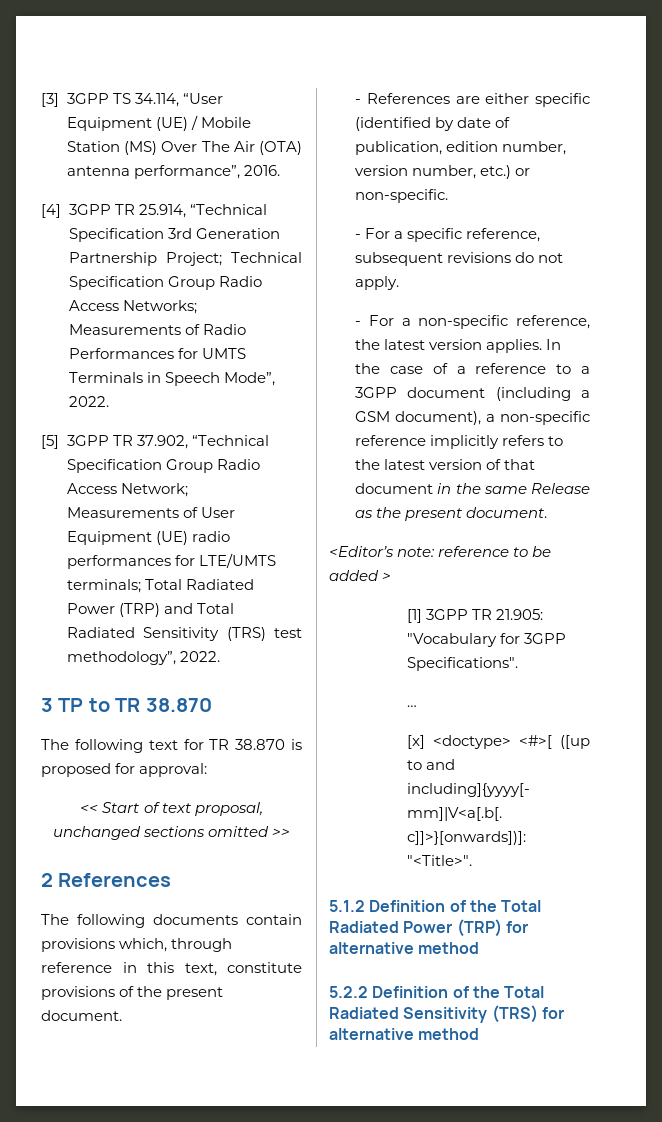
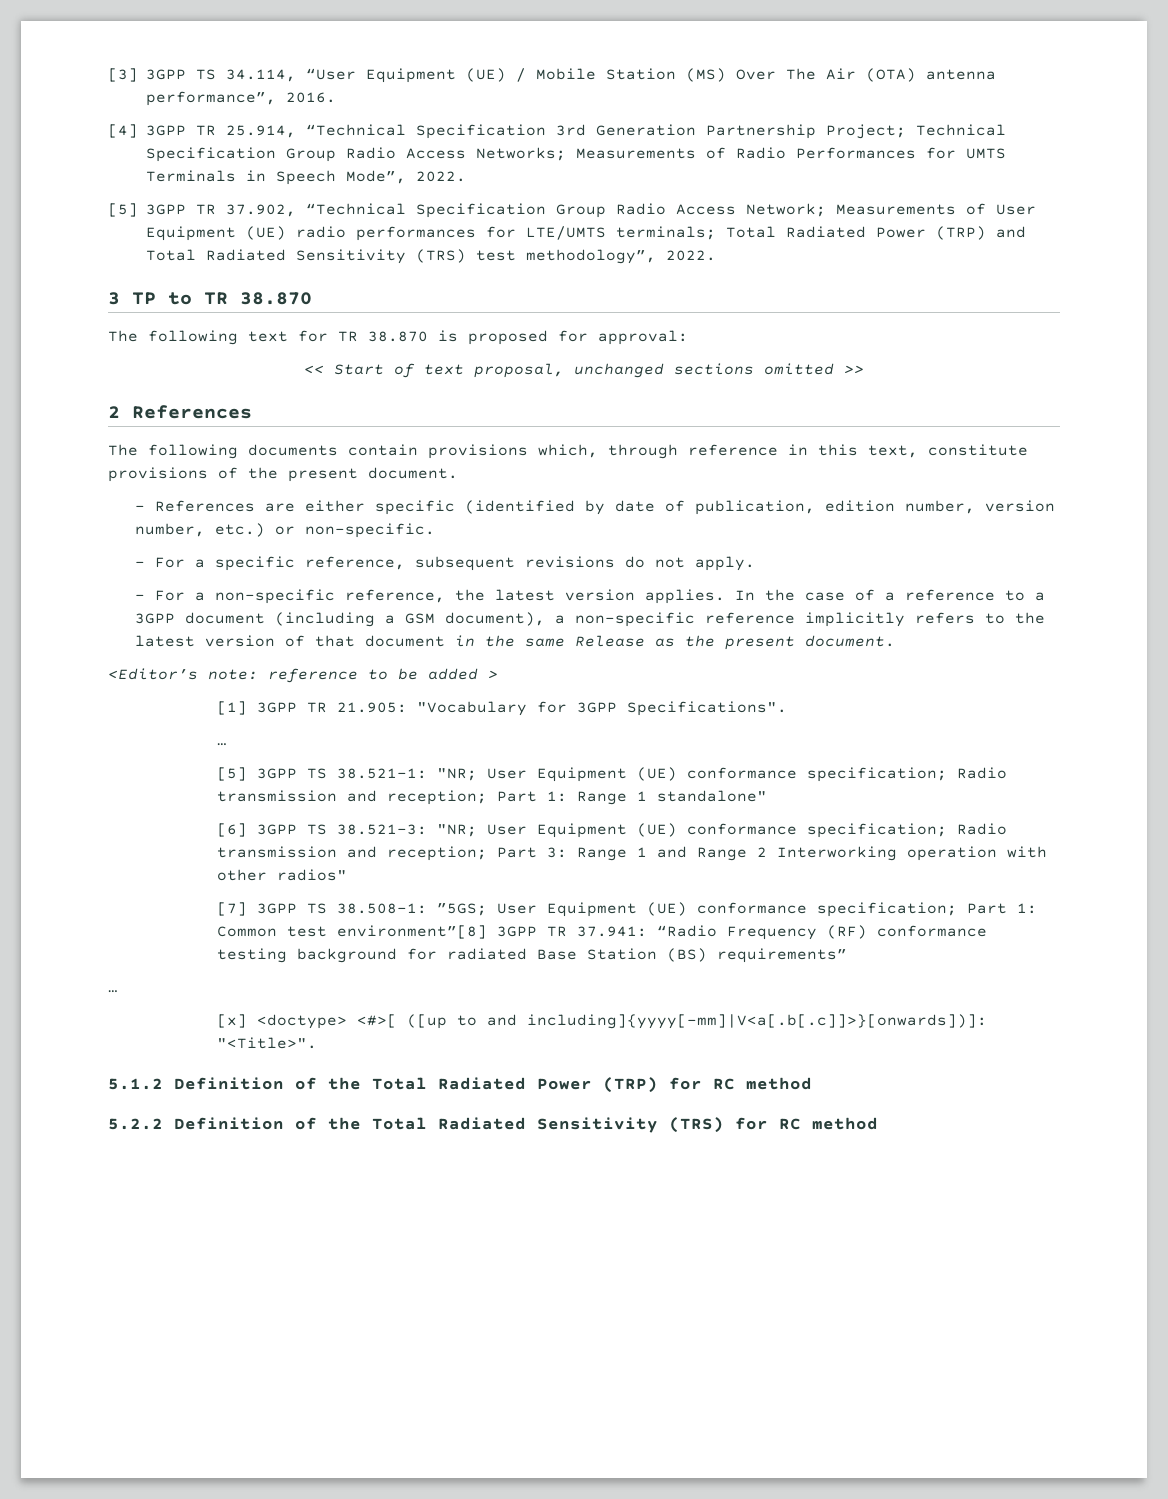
(418, 706) none -> [216,767,1007,782] [216,790,767,805] [216,823,1007,838] [216,846,1047,861] [216,869,347,881] [216,902,1037,917] [216,925,987,940] [216,948,847,963] [108,990,118,993] // [5] 3GPP TS 38.521-1: "NR; User Equipment (UE) conformance specification; Radio transmission and reception; Part 1: Range 1 standalone" // [6] 3GPP TS 38.521-3: "NR; User Equipment (UE) conformance specification; Radio transmission and reception; Part 3: Range 1 and Range 2 Interworking operation with other radios" // [7] 3GPP TS 38.508-1: ”5GS; User Equipment (UE) conformance specification; Part 1: Common test environment”[8] 3GPP TR 37.941: “Radio Frequency (RF) conformance testing background for radiated Base Station (BS) requirements” // …
[329,942,414,954] alternative -> [713,1078,735,1090] RC
[329,1028,414,1040] alternative -> [779,1118,801,1130] RC

